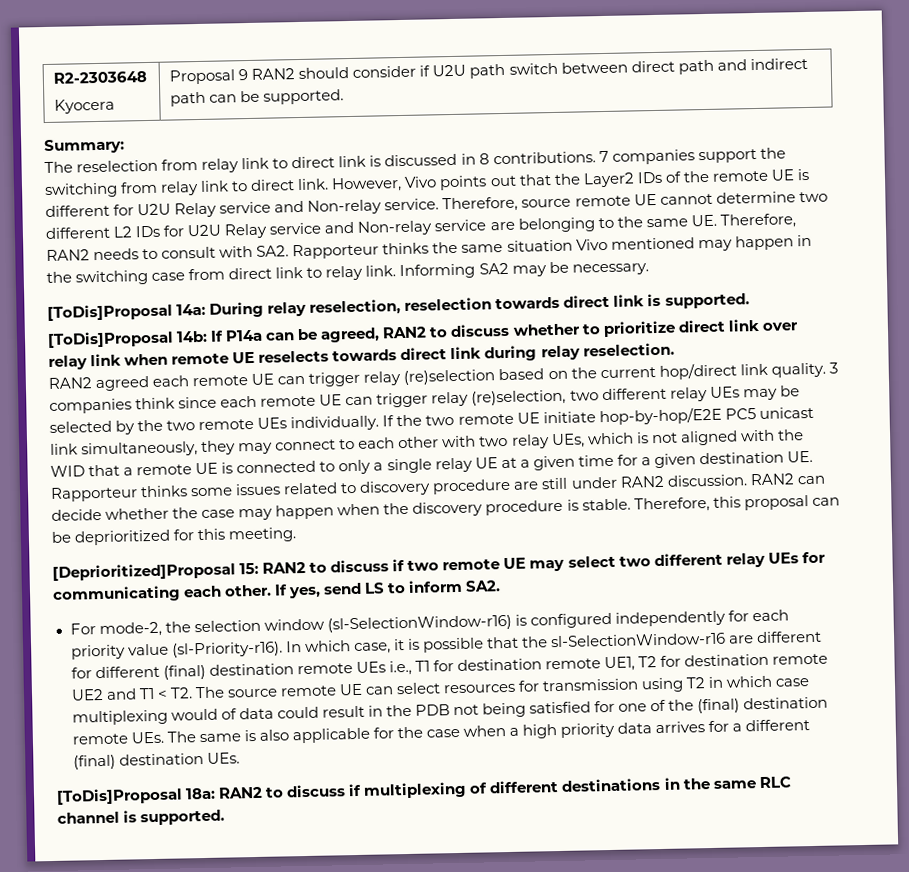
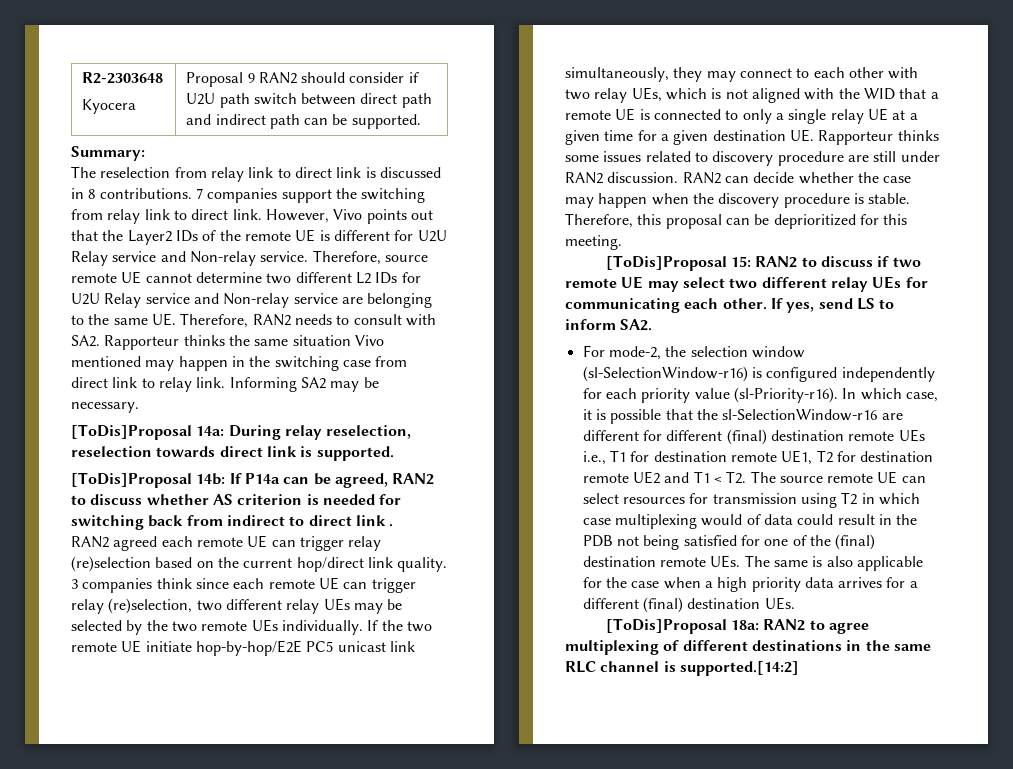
[581,318,798,338] [48,342,675,370] to prioritize direct link over relay link when remote UE reselects towards direct link during relay reselection. -> [212,494,402,505] [71,515,394,530] AS criterion is needed for switching back from indirect to direct link .
[52,562,236,581] [Deprioritized]Proposal -> [605,255,727,271] [ToDis]Proposal
[286,783,363,798] discuss if -> [828,623,869,634] agree
[140,809,226,826] supported. -> [679,661,799,676] supported.[14:2]

